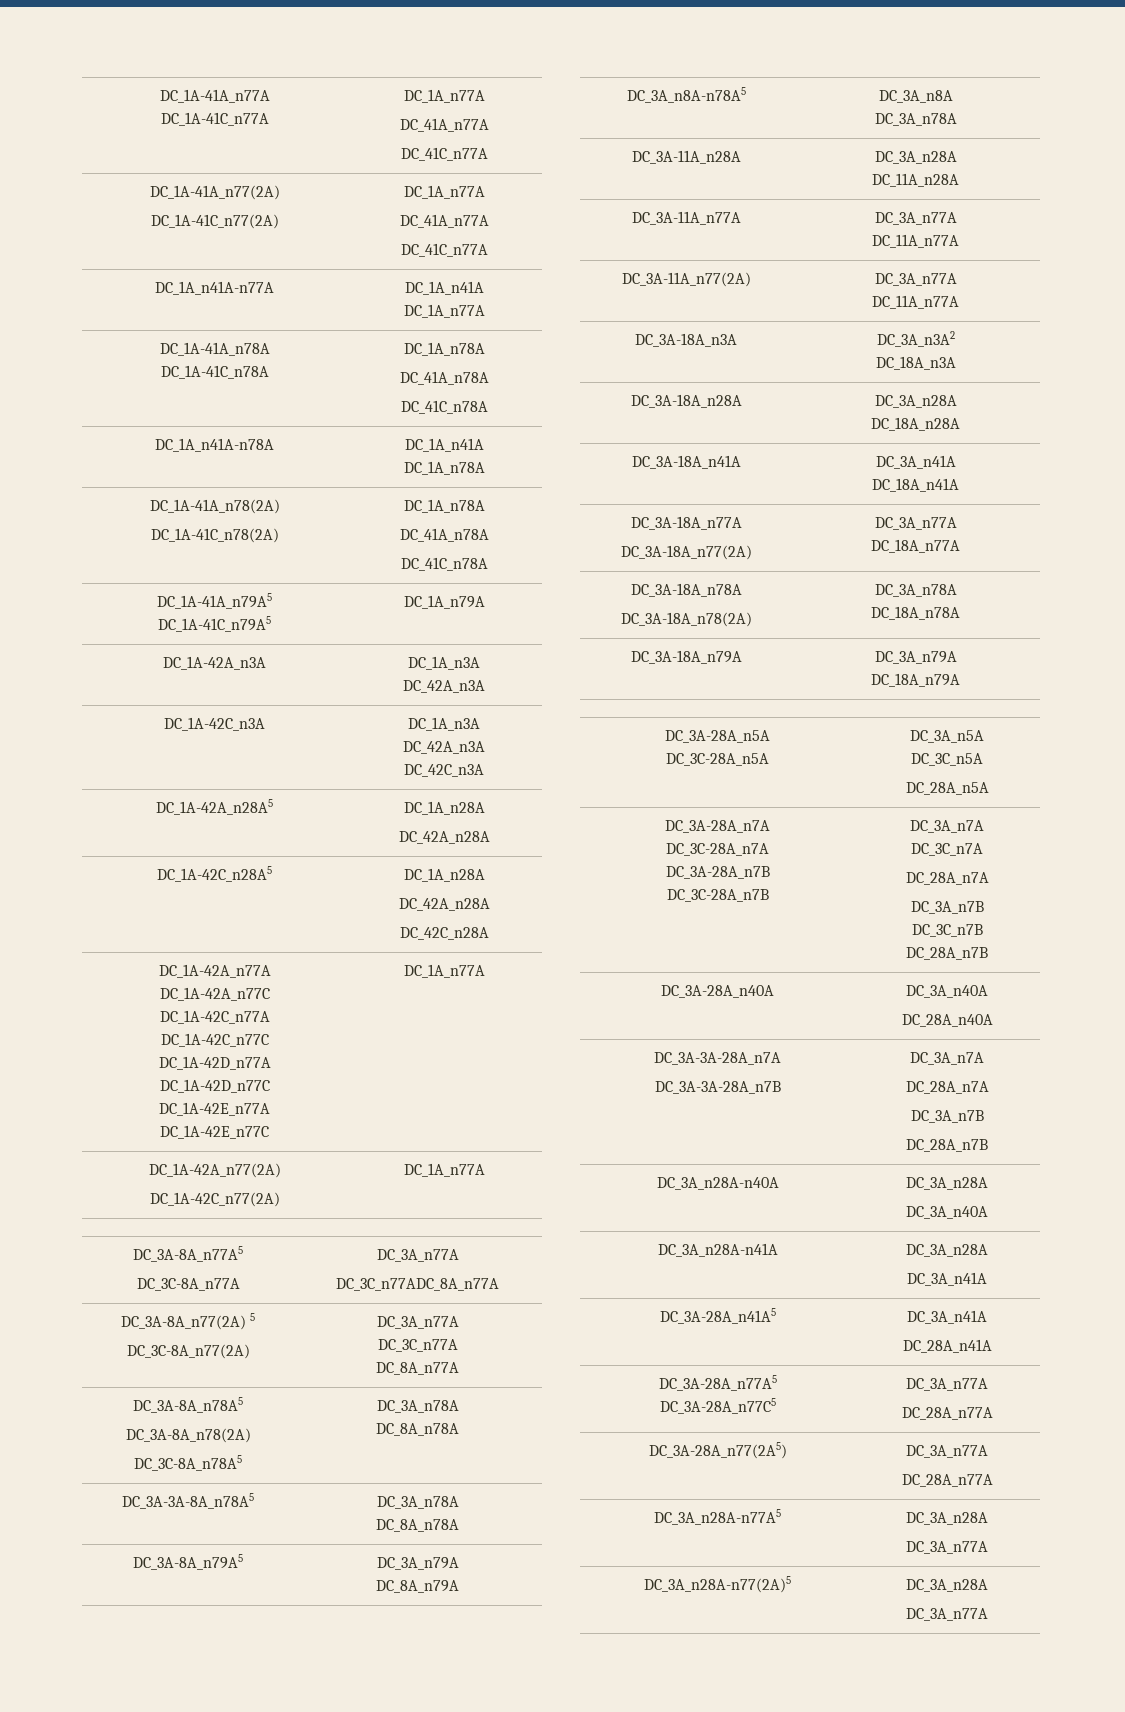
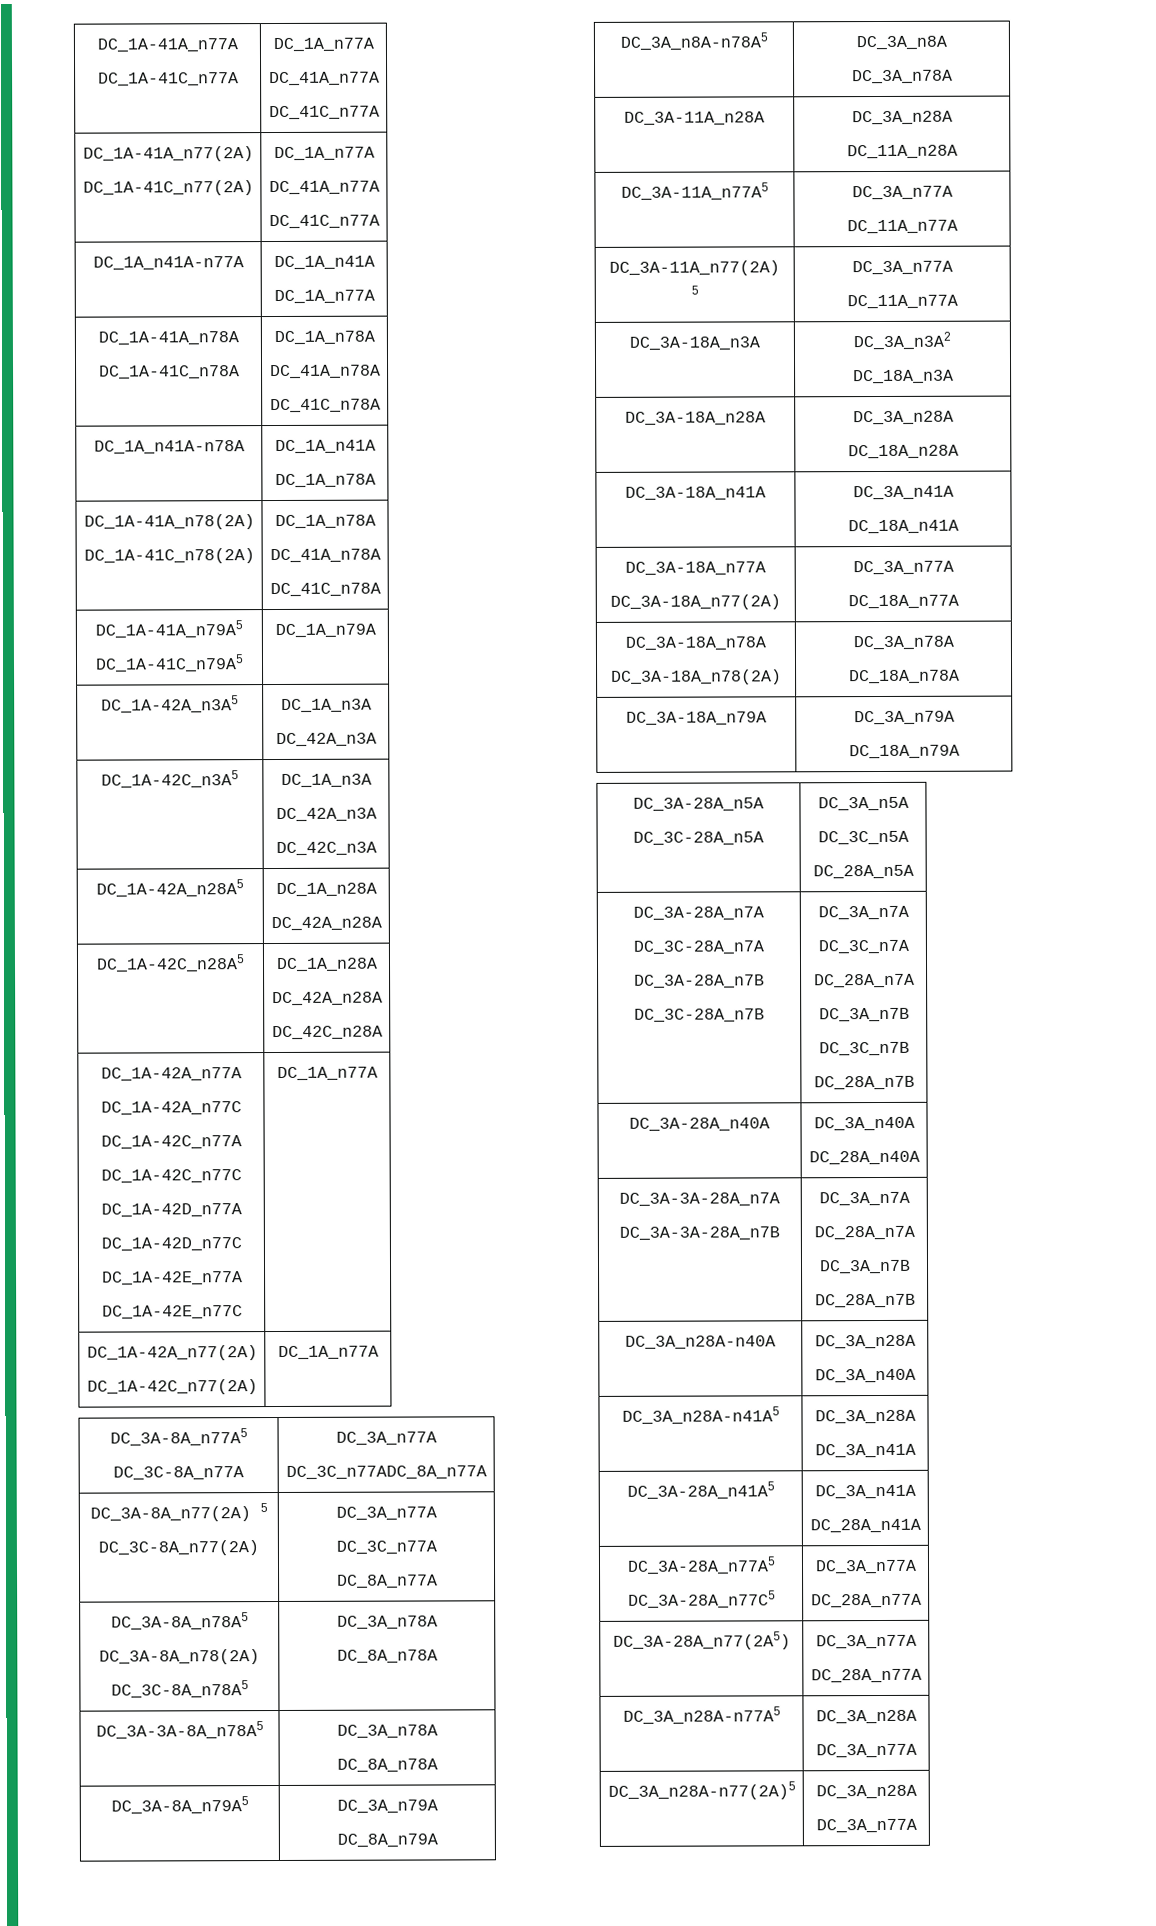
[163,656,266,670] [408,656,480,670] [403,680,485,693] [164,717,265,731] DC_1A-42A_n3A | DC_1A_n3A // DC_42A_n3A // DC_1A-42C_n3A -> [101,695,239,714] [280,698,372,713] [275,732,377,748] [101,770,239,789] DC_1A-42A_n3A5 | DC_1A_n3A // DC_42A_n3A // DC_1A-42C_n3A5
[631,211,741,225] DC_3A-11A_n77A -> [620,182,769,201] DC_3A-11A_n77A5
(751, 279) none -> [690,285,699,295] 5
[657,1243,778,1257] DC_3A_n28A-n41A -> [621,1406,780,1425] DC_3A_n28A-n41A5

